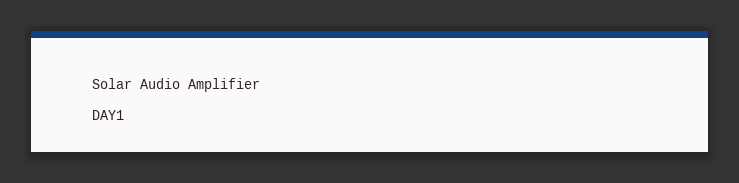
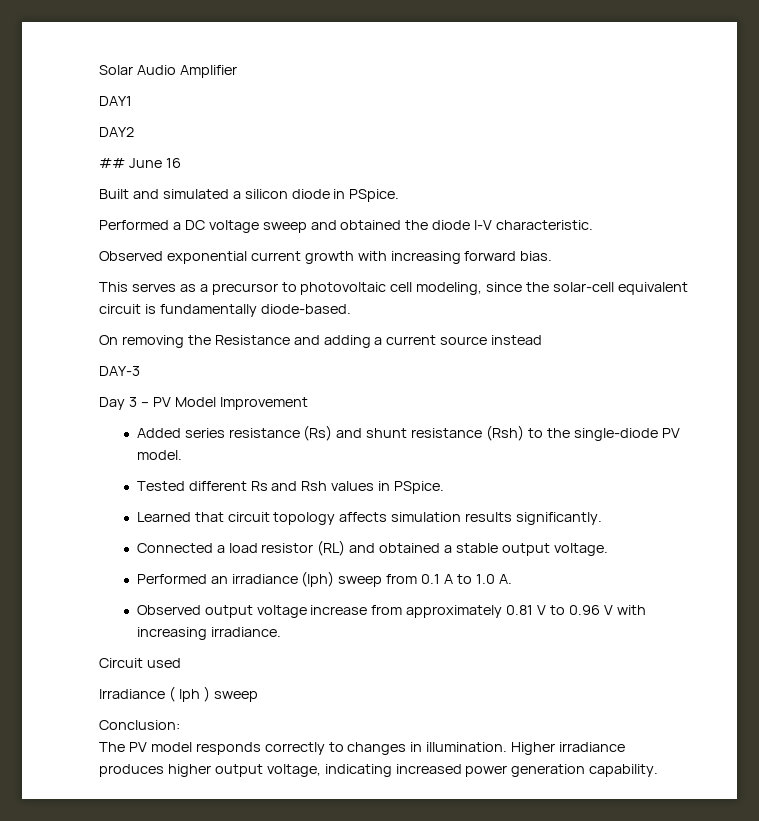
(124, 115) none -> [99,127,134,137] [99,158,181,168] [99,189,400,202] [99,220,594,233] [99,251,553,264] [99,282,688,295] [99,304,351,317] [99,335,543,348] [99,366,140,376] [99,397,308,410] [136,425,680,441] [136,450,182,460] [136,481,445,494] [136,512,603,525] [136,540,608,556] [136,571,512,587] [136,605,646,618] [136,627,281,640] [99,658,181,668] [99,686,258,702] [99,720,180,730] [99,742,626,755] [99,764,659,777] // DAY2 // ## June 16 // Built and simulated a silicon diode in PSpice. // Performed a DC voltage sweep and obtained the diode I-V characteristic. // Observed exponential current growth with increasing forward bias. // This serves as a precursor to photovoltaic cell modeling, since the solar-cell equivalent circuit is fundamentally diode-based. // On removing the Resistance and adding a current source instead // DAY-3 // Day 3 – PV Model Improvement // Added series resistance (Rs) and shunt resistance (Rsh) to the single-diode PV model. // Tested different Rs and Rsh values in PSpice. // Learned that circuit topology affects simulation results significantly. // Connected a load resistor (RL) and obtained a stable output voltage. // Performed an irradiance (Iph) sweep from 0.1 A to 1.0 A. // Observed output voltage increase from approximately 0.81 V to 0.96 V with increasing irradiance. // Circuit used // Irradiance ( Iph ) sweep // Conclusion: // The PV model responds correctly to changes in illumination. Higher irradiance produces higher output voltage, indicating increased power generation capability.

